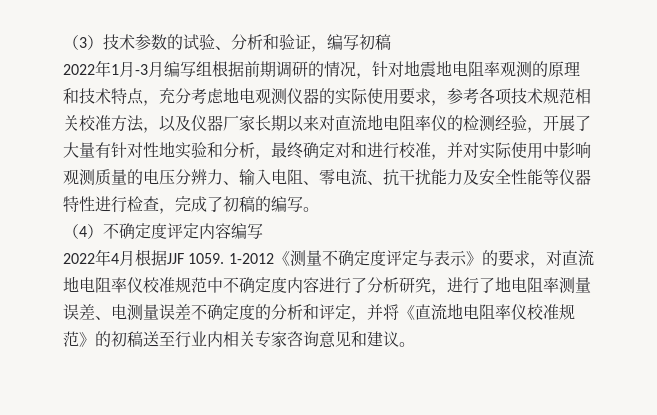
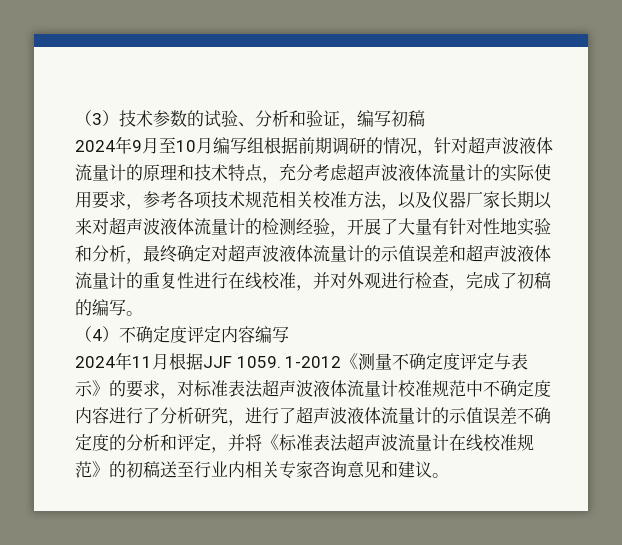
[63,60,148,77] 2022年1月-3 -> [75,136,196,154] 2024年9月至10
[404,60,532,77] 地震地电阻率观测 -> [468,136,553,154] [75,164,126,181] 超声波液体流量计
[223,87,319,104] 地电观测仪器 -> [347,163,483,181] 超声波液体流量计
[335,114,447,131] 直流地电阻率仪 -> [109,217,245,235] 超声波液体流量计
[351,142,591,160] [63,169,591,186] [63,196,95,213] 和进行校准，并对实际使用中影响观测质量的电压分辨力、输入电阻、零电流、抗干扰能力及安全性能等仪器特性 -> [228,244,551,262] [75,272,381,291] 超声波液体流量计的示值误差和超声波液体流量计的重复性进行在线校准，并对外观
[63,249,119,266] 2022年4 -> [75,352,152,370] 2024年11
[561,250,594,266] [63,276,143,293] 直流地电阻率仪 -> [194,379,398,398] 标准表法超声波液体流量计
[495,276,591,293] [63,304,159,320] 地电阻率测量误差、电测量 -> [296,406,483,424] 超声波液体流量计的示值
[415,303,527,320] 直流地电阻率仪 -> [279,433,483,452] 标准表法超声波流量计在线

